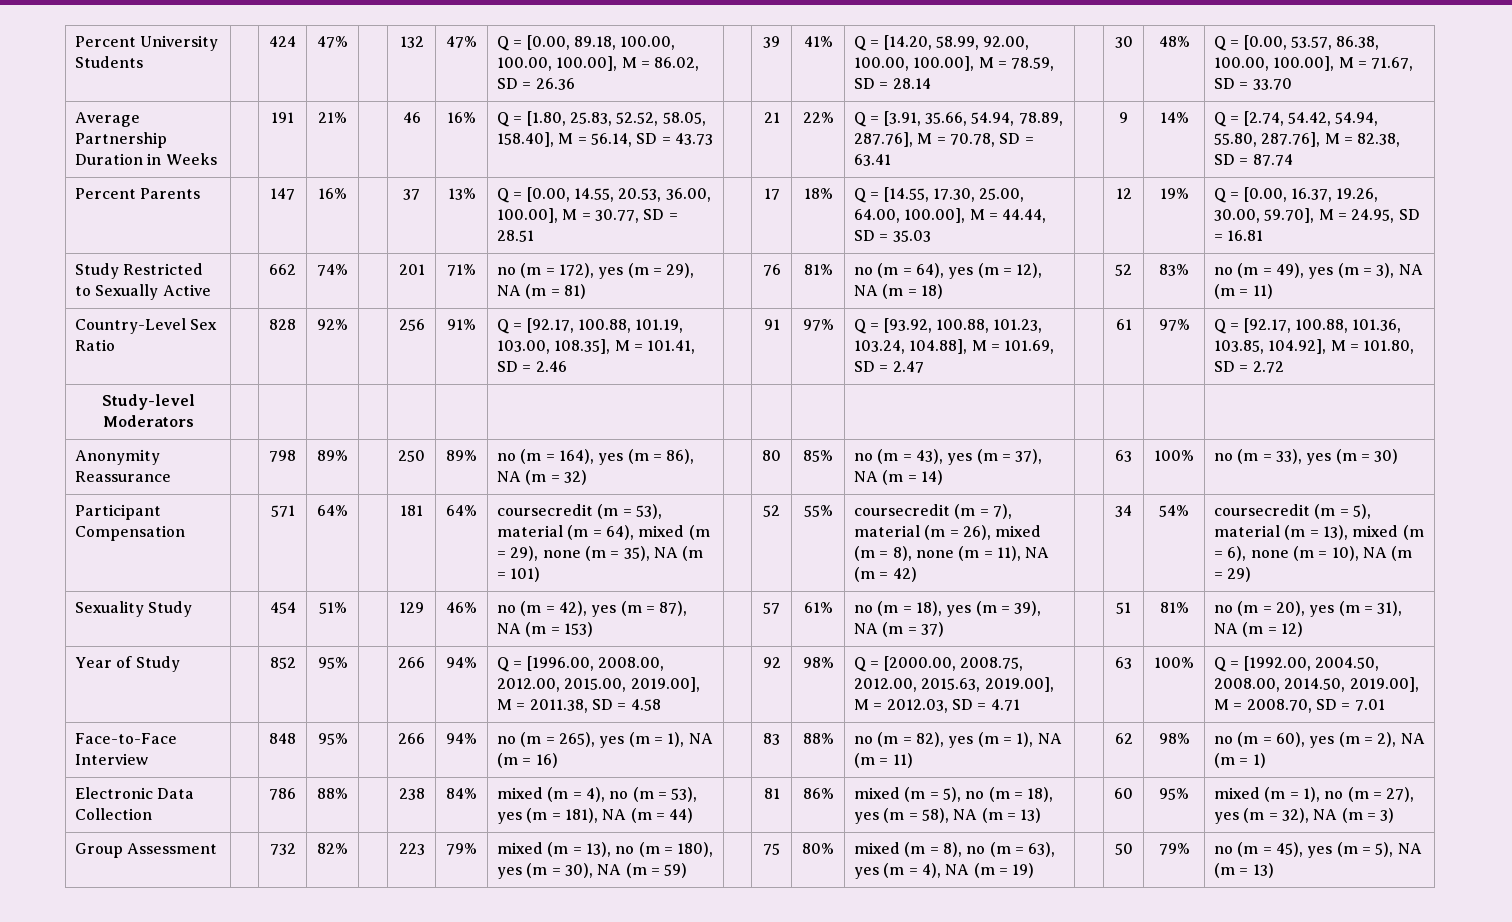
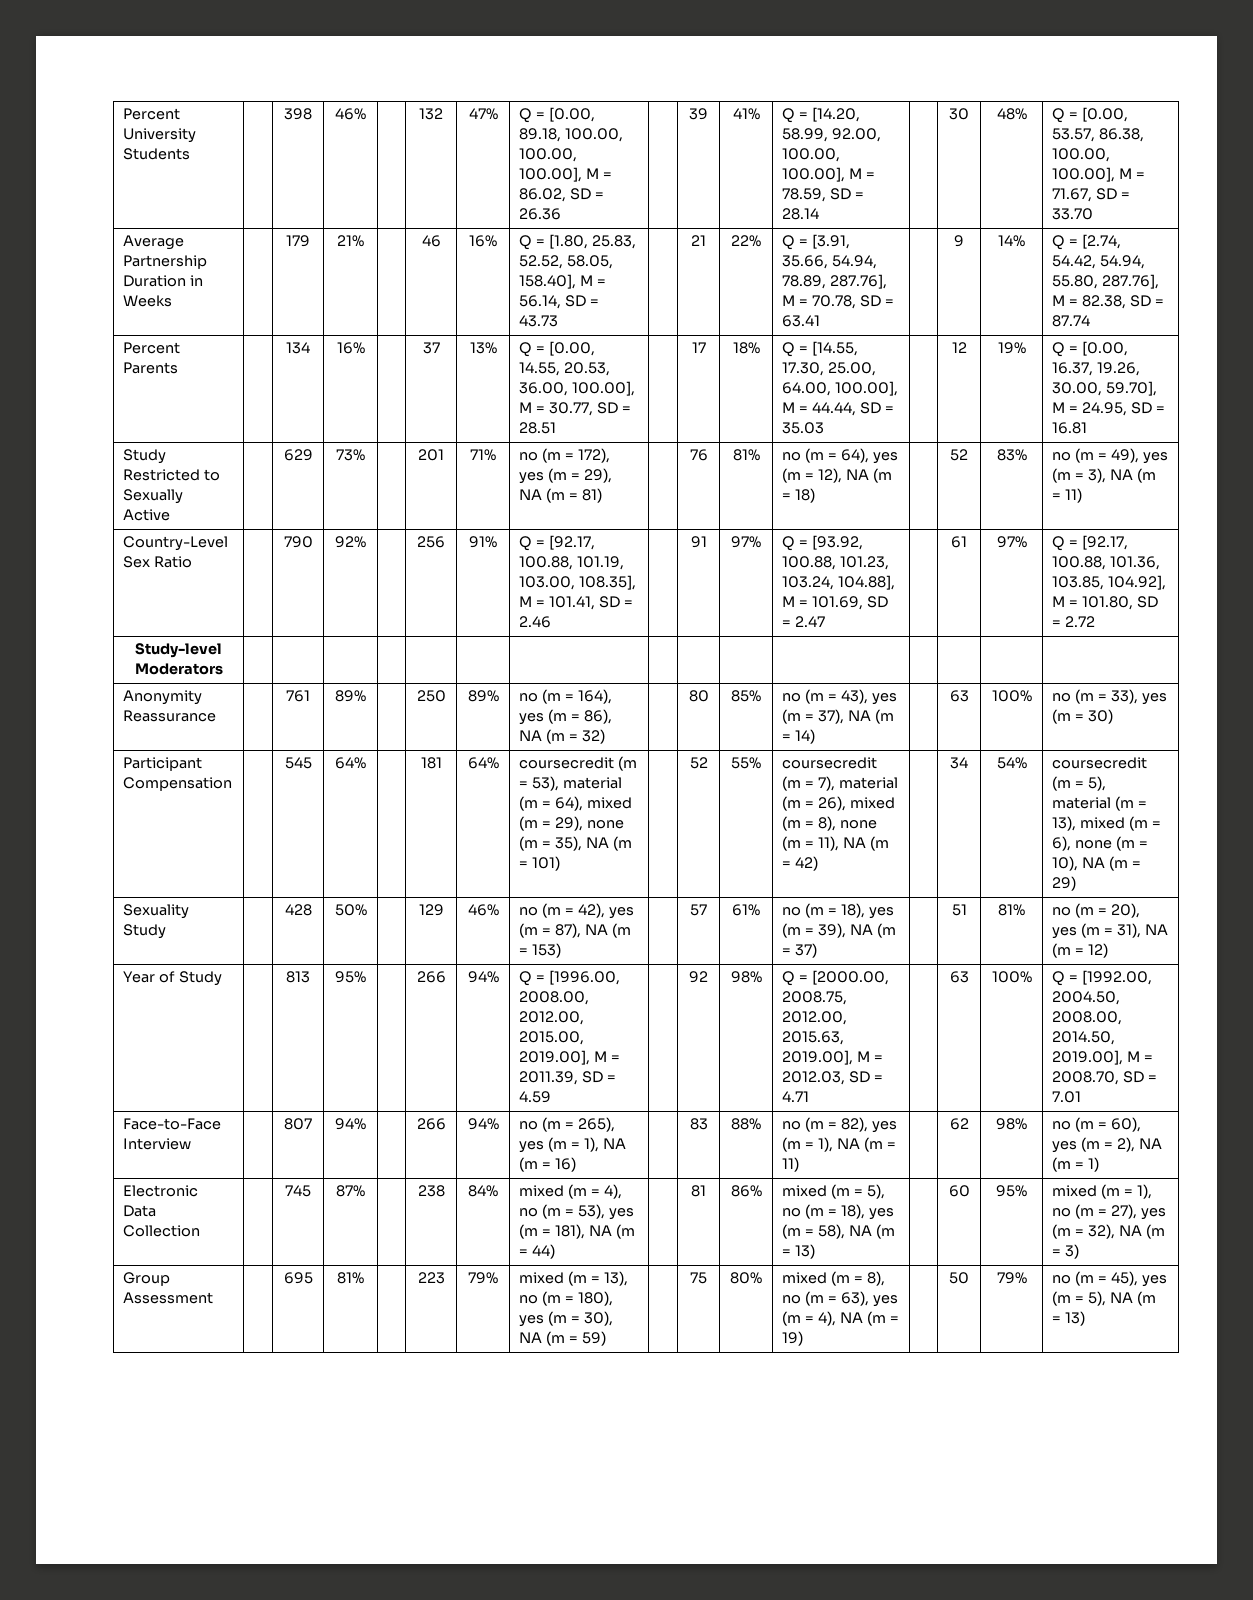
[269,36,296,47] [317,36,348,48] 424 | 47% -> [284,108,312,120] [335,108,366,120] 398 | 46%
[271,112,294,123] 191 -> [286,235,310,247] 179
[270,188,295,200] 147 -> [286,342,310,354] 134
[269,264,296,275] [317,264,348,276] 662 | 74% -> [283,449,313,461] [336,449,365,461] 629 | 73%
[269,319,296,330] 828 -> [283,536,313,548] 790
[269,450,296,462] 798 -> [286,690,310,702] 761
[270,505,295,517] 571 -> [284,757,312,769] 545
[269,602,296,614] [318,602,347,614] 454 | 51% -> [284,904,312,916] [334,904,367,916] 428 | 50%
[269,657,296,669] 852 -> [286,971,310,983] 813
[529,699,661,713] 2011.38, SD = 4.58 -> [519,1071,617,1085] [519,1091,552,1103] 2011.39, SD = 4.59
[269,733,296,744] [317,733,348,745] 848 | 95% -> [284,1118,312,1130] [335,1118,366,1130] 807 | 94%
[269,788,296,800] [317,788,348,799] 786 | 88% -> [285,1185,311,1197] [336,1185,365,1197] 745 | 87%
[269,843,296,855] [317,843,348,854] 732 | 82% -> [283,1272,313,1284] [337,1272,364,1284] 695 | 81%

